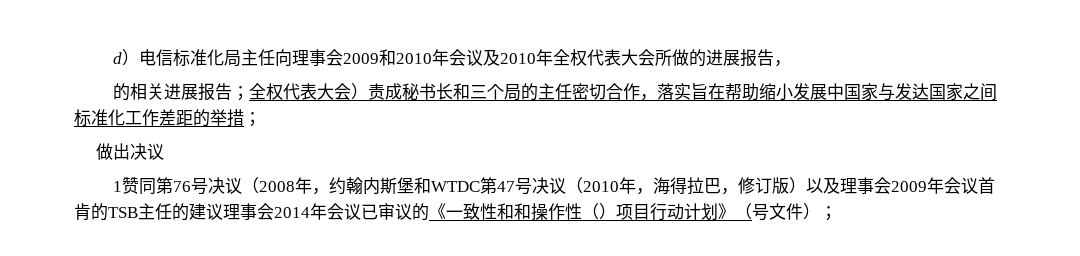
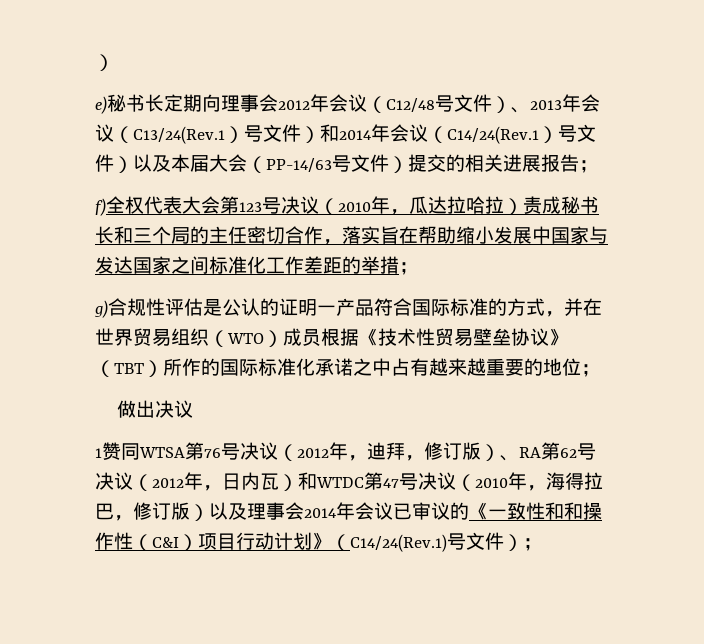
[112,49,791,67] d）电信标准化局主任向理事会2009和2010年会议及2010年全权代表大会所做的进展报告， // -> [95,54,114,71] [95,94,600,114] [95,124,596,144] [95,154,446,173] ） // e)秘书长定期向理事会2012年会议（C12/48号文件）、2013年会议（C13/24(Rev.1）号文件）和2014年会议（C14/24(Rev.1）号文件）以及本届大会（PP-14/63号文件）提交
[248,83,351,100] 全权代表大会 -> [95,196,504,216] // f)全权代表大会第123号决议（2010年，瓜达拉哈拉
(261, 119) none -> [94,298,602,318] [95,328,568,347] [95,358,600,377] // g)合规性评估是公认的证明一产品符合国际标准的方式，并在世界贸易组织（WTO）成员根据《技术性贸易壁垒协议》（TBT）所作的国际标准化承诺之中占有越来越重要的地位；
(156, 186) none -> [139,447,185,458] WTSA
[258,177,414,195] 2008年，约翰内斯堡 -> [297,442,596,461] [95,472,298,491] 2012年，迪拜，修订版）、RA第62号决议（2012年，日内瓦）
[890,177,995,194] [74,203,274,221] 2009年会议首肯的TSB主任的建议理事会 -> (304, 511) none
(599, 211) none -> [152,537,179,548] C&I
(752, 211) none -> [350,534,447,552] C14/24(Rev.1)

